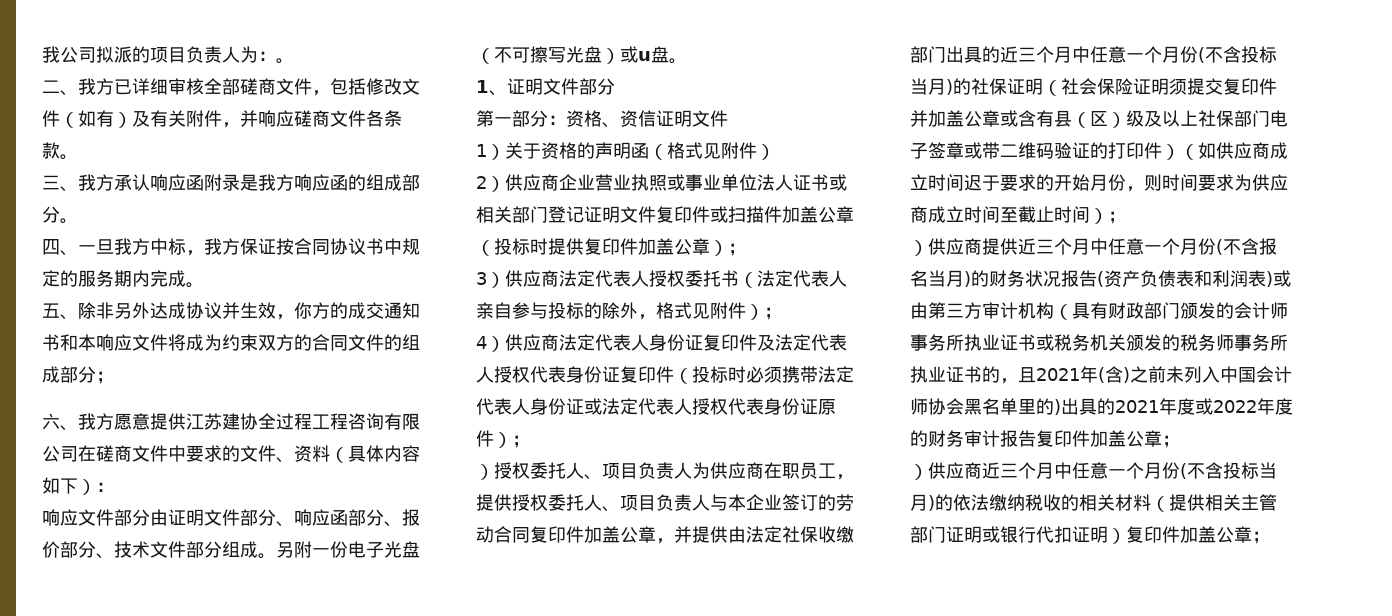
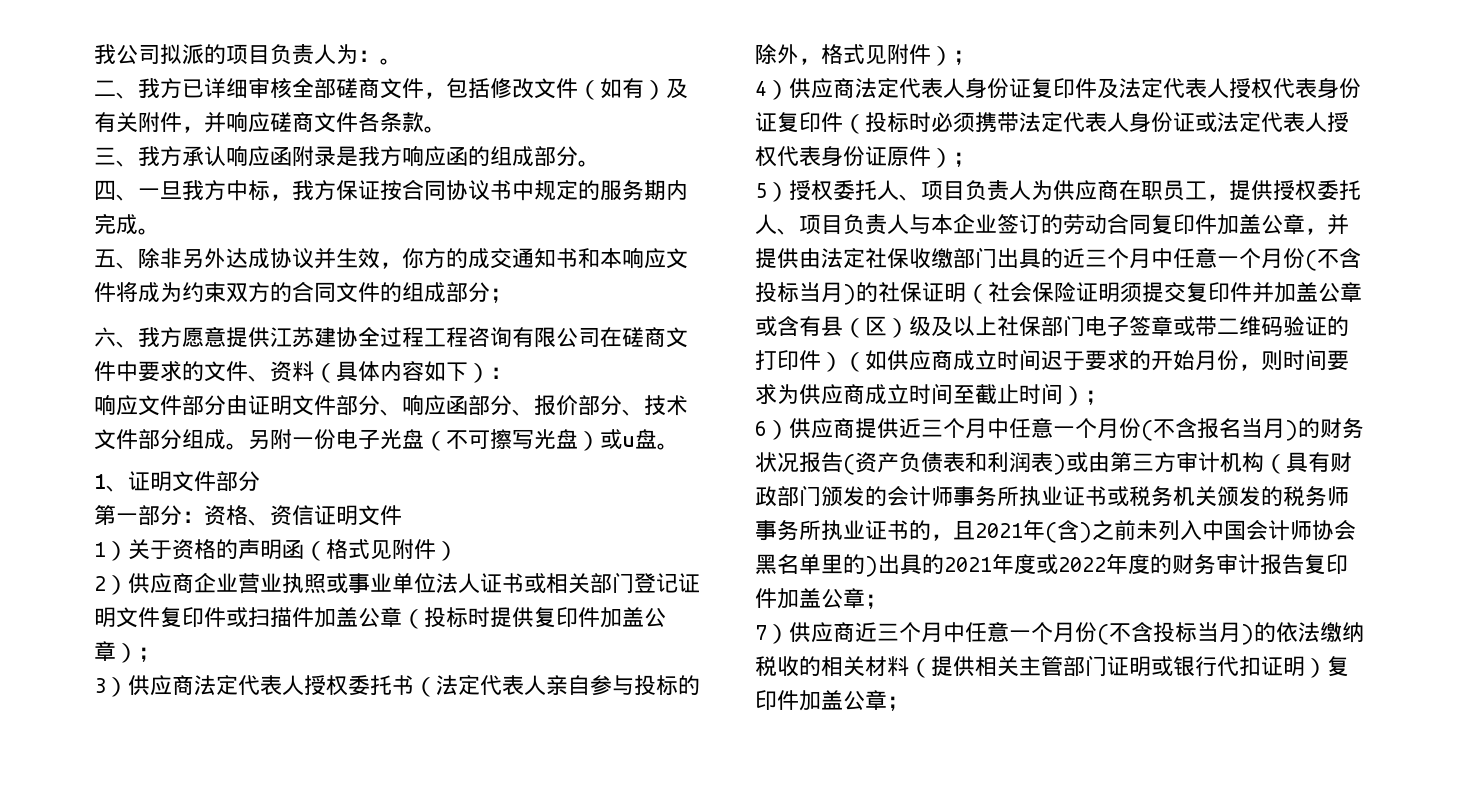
(530, 441) none -> [755,183,767,198] 5
(1126, 217) none -> [755,421,767,436] 6
(1180, 441) none -> [755,625,767,640] 7

